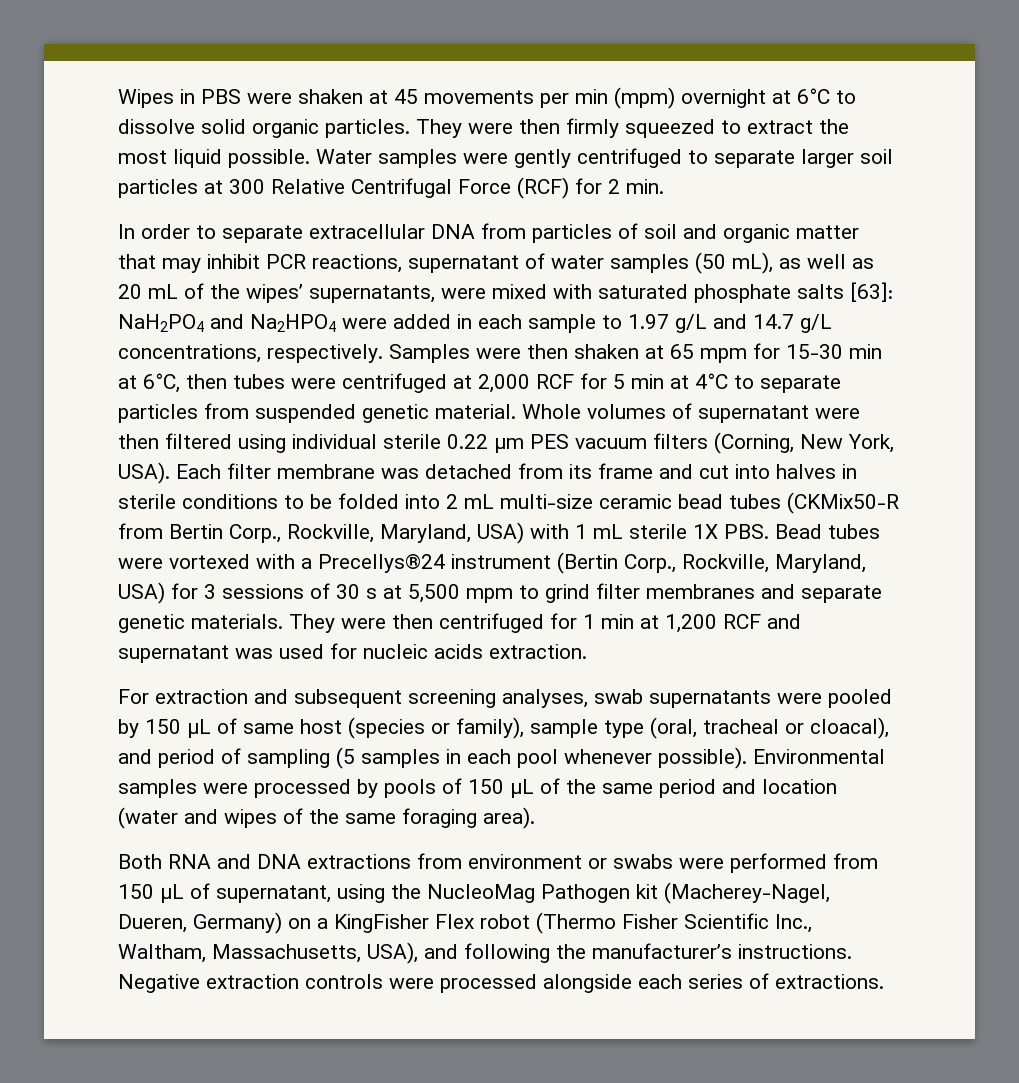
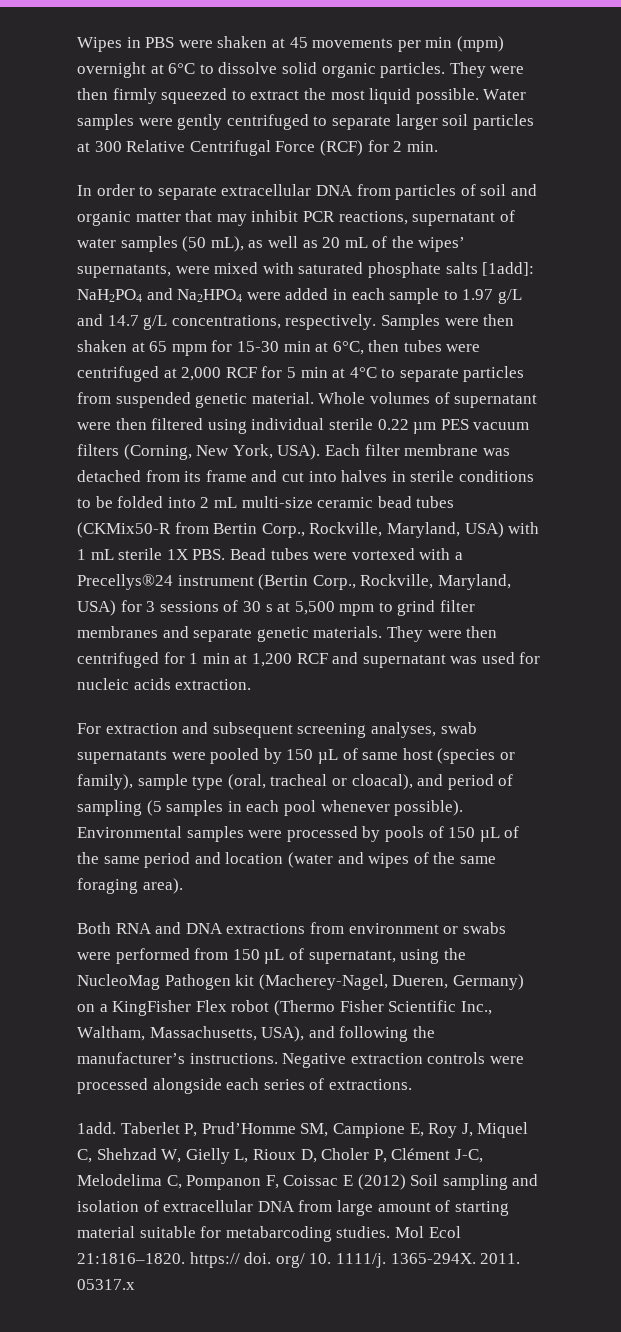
[850,282,893,302] [63]: -> [482,262,535,276] [1add]:
(884, 981) none -> [77,1122,529,1138] [77,1148,483,1164] [77,1174,539,1190] [77,1200,509,1216] [77,1226,461,1242] [77,1252,521,1268] [77,1279,135,1290] // 1add. Taberlet P, Prud’Homme SM, Campione E, Roy J, Miquel C, Shehzad W, Gielly L, Rioux D, Choler P, Clément J-C, Melodelima C, Pompanon F, Coissac E (2012) Soil sampling and isolation of extracellular DNA from large amount of starting material suitable for metabarcoding studies. Mol Ecol 21:1816–1820. https:// doi. org/ 10. 1111/j. 1365-294X. 2011. 05317.x

